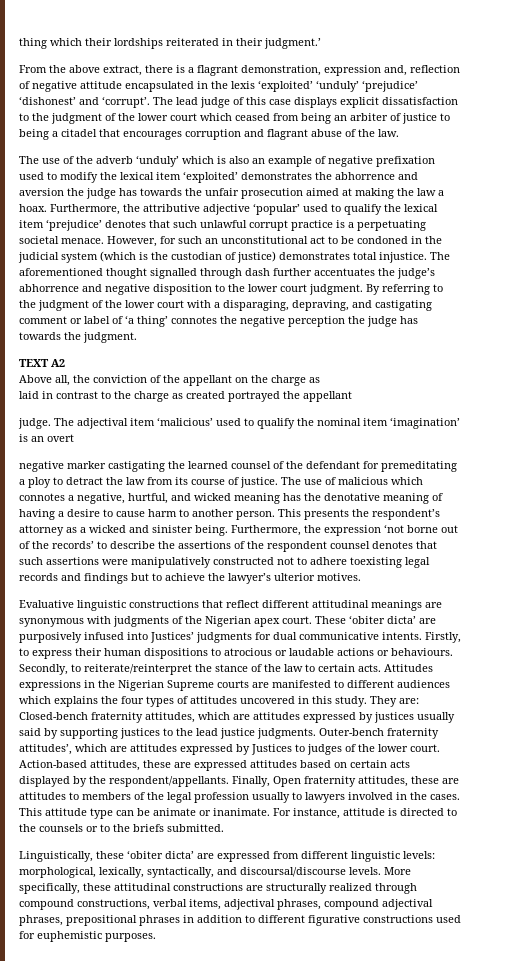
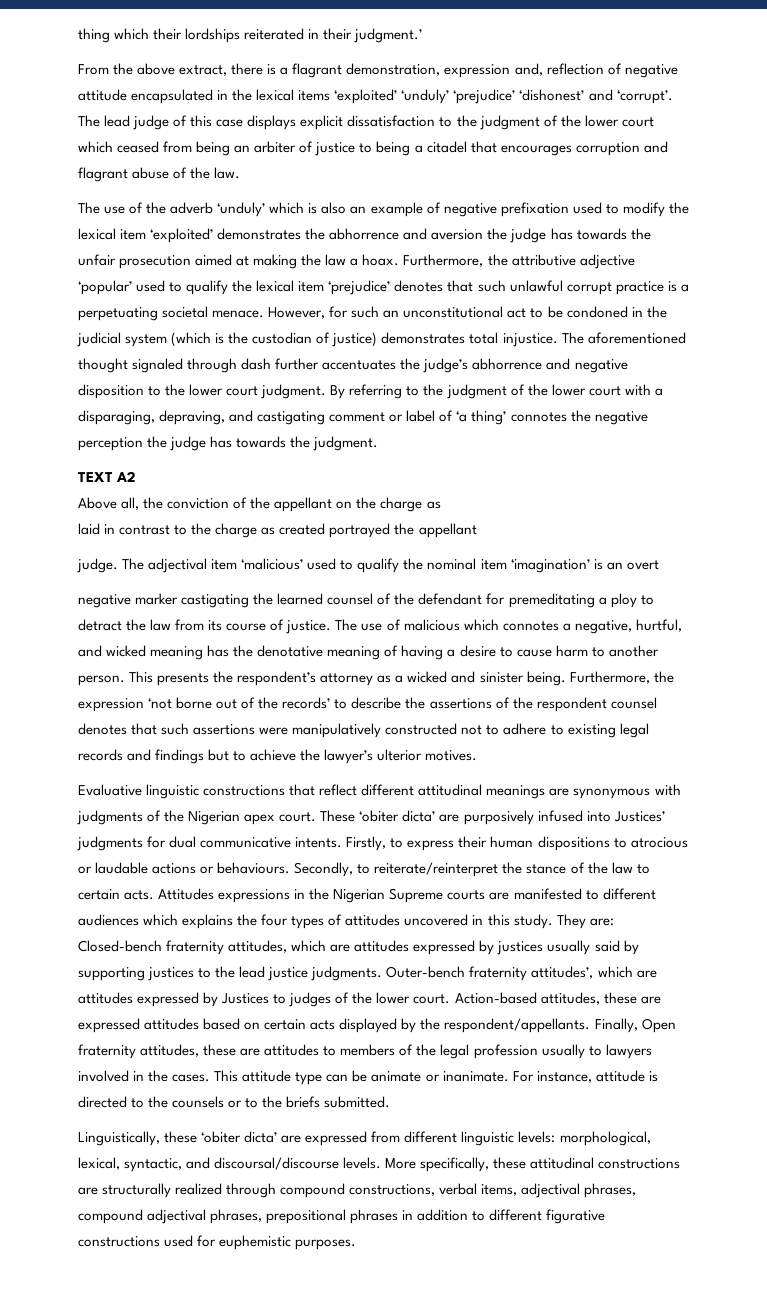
[231,81,255,89] lexis -> [256,89,331,101] lexical items
[150,268,197,279] signalled -> [132,358,184,373] signaled
[350,557,402,568] toexisting -> [550,724,616,738] to existing
[99,867,214,878] lexically, syntactically, -> [78,1157,183,1172] lexical, syntactic,

